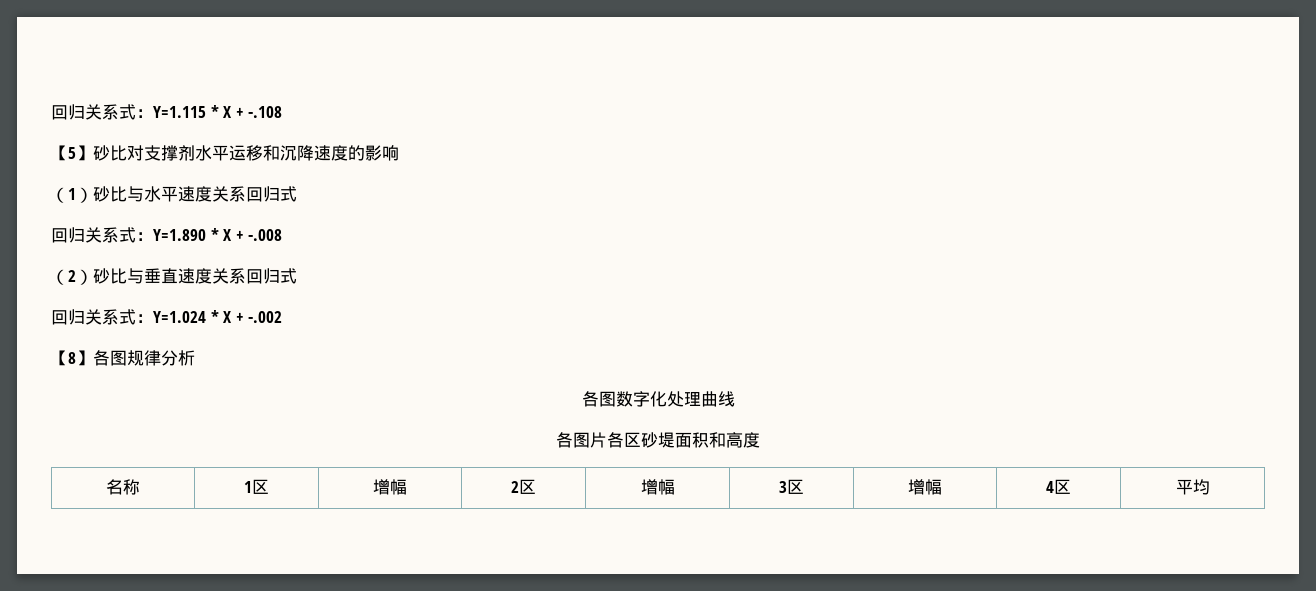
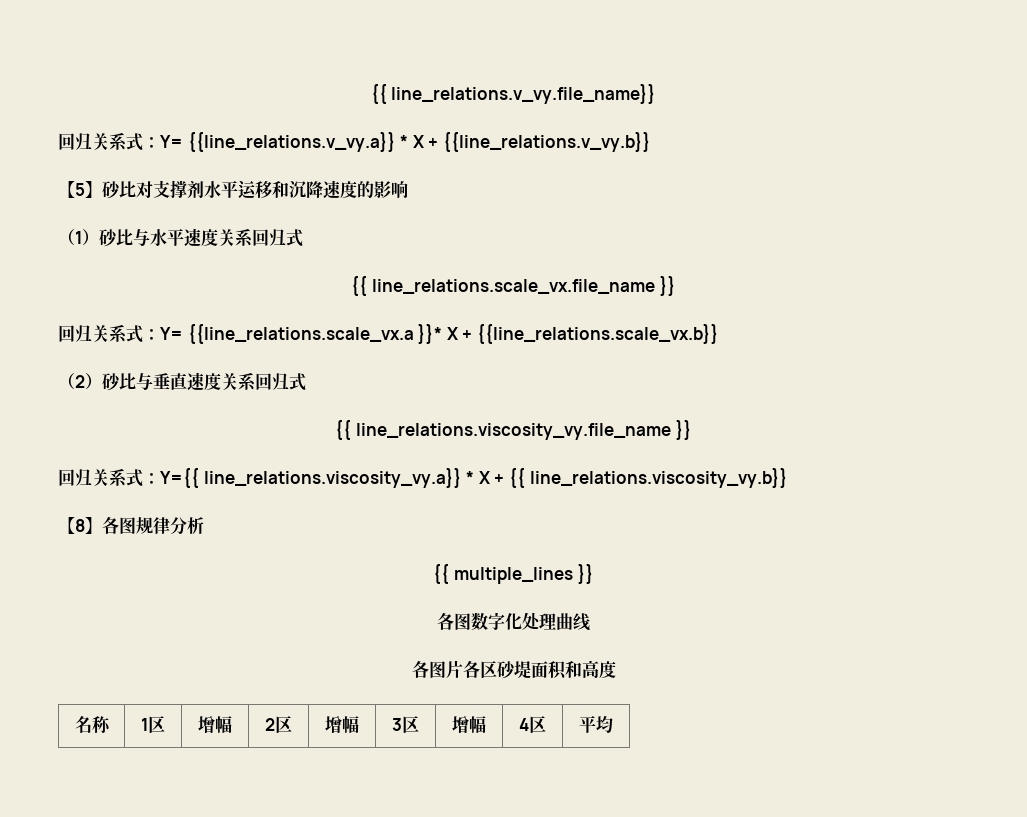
[51,104,283,120] 回归关系式：Y=1.115 * X + -.108 -> [370,84,657,104] [58,132,651,152] {{ line_relations.v_vy.file_name}} // 回归关系式：Y= {{line_relations.v_vy.a}} * X + {{line_relations.v_vy.b}}
[51,227,283,243] // 回归关系式：Y=1.890 * X + -.008 -> [351,276,676,296] [58,324,719,344] // {{ line_relations.scale_vx.file_name }} // 回归关系式：Y= {{line_relations.scale_vx.a }}* X + {{line_relations.scale_vx.b}}
[51,309,283,325] // 回归关系式：Y=1.024 * X + -.002 -> [335,420,692,440] [58,468,788,488] // {{ line_relations.viscosity_vy.file_name }} // 回归关系式：Y={{ line_relations.viscosity_vy.a}} * X + {{ line_relations.viscosity_vy.b}}
(195, 358) none -> [433,564,594,584] // {{ multiple_lines }}

